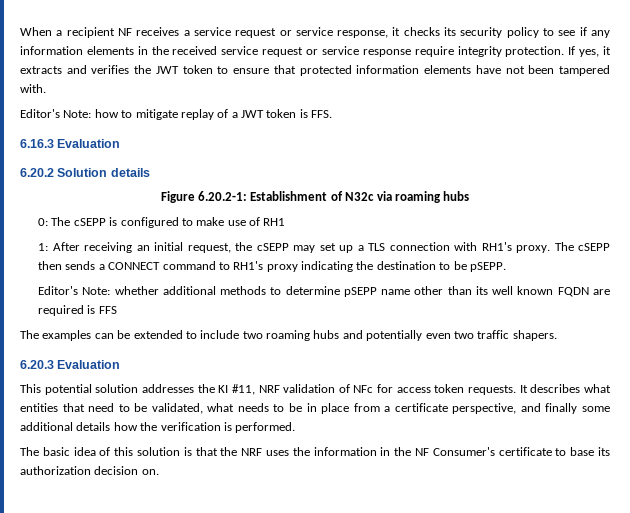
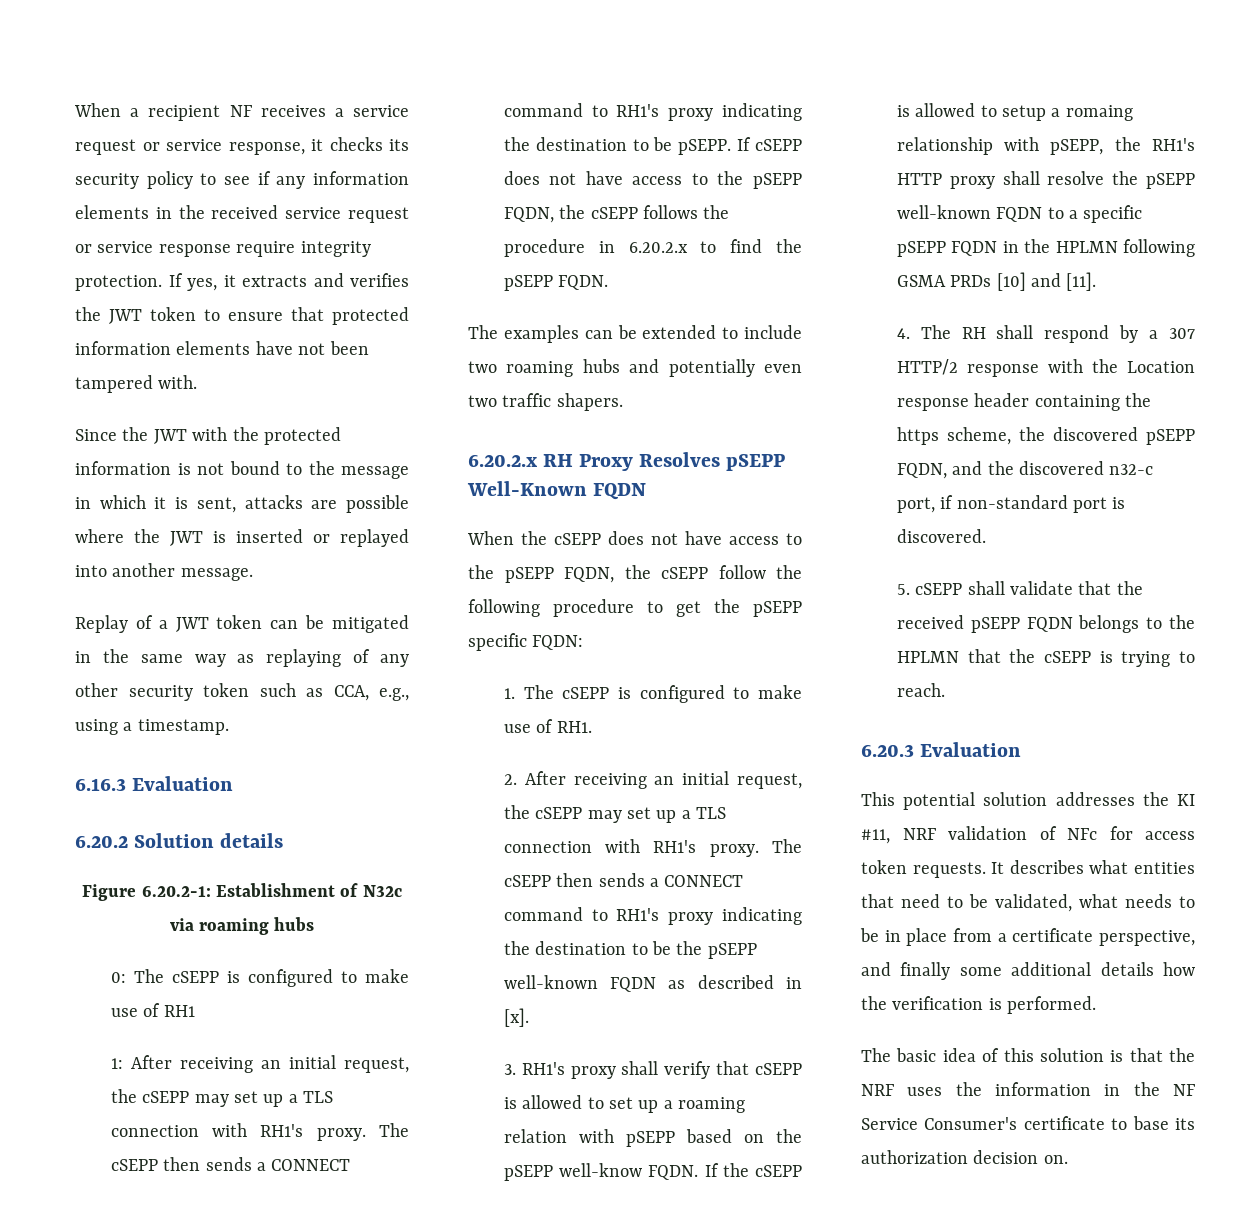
[20,109,333,120] Editor's Note: how to mitigate replay of a JWT token is FFS. -> [75,427,341,445] [75,461,409,479] [75,495,409,513] [75,529,409,547] [75,563,253,581] [75,615,409,633] [75,649,409,667] [75,683,409,701] [75,719,229,735] Since the JWT with the protected information is not bound to the message in which it is sent, attacks are possible where the JWT is inserted or replayed into another message. // Replay of a JWT token can be mitigated in the same way as replaying of any other security token such as CCA, e.g., using a timestamp.
[38,286,610,297] [38,305,117,316] // Editor's Note: whether additional methods to determine pSEPP name other than its well known FQDN are required is FFS -> [737,137,803,151] [503,171,802,189] [503,205,730,223] [503,239,802,257] [503,275,609,291] If cSEPP does not have access to the pSEPP FQDN, the cSEPP follows the procedure in 6.20.2.x to find the pSEPP FQDN.
(557, 335) none -> [468,452,786,471] [467,481,647,500] [467,531,802,545] [468,565,802,583] [468,599,802,617] [468,633,584,651] [503,685,802,703] [503,719,592,733] [503,771,802,789] [503,805,727,823] [503,839,802,857] [503,873,744,887] [503,907,802,925] [503,941,757,959] [503,975,802,992] [503,1008,529,1027] [503,1061,802,1079] [503,1095,746,1113] [503,1129,802,1147] [503,1163,802,1181] [896,103,1133,121] [896,137,1195,155] [896,171,1195,189] [896,205,1143,223] [896,239,1195,257] [896,272,1097,291] [896,325,1195,343] [896,359,1195,377] [896,393,1152,411] [896,427,1195,445] [896,461,1154,479] [896,495,1126,513] [896,529,986,543] [896,581,1143,595] [896,615,1195,633] [896,649,1195,667] [896,683,945,697] // 6.20.2.x RH Proxy Resolves pSEPP Well-Known FQDN // When the cSEPP does not have access to the pSEPP FQDN, the cSEPP follow the following procedure to get the pSEPP specific FQDN: // 1. The cSEPP is configured to make use of RH1. // 2. After receiving an initial request, the cSEPP may set up a TLS connection with RH1's proxy. The cSEPP then sends a CONNECT command to RH1's proxy indicating the destination to be the pSEPP well-known FQDN as described in [x]. // 3. RH1's proxy shall verify that cSEPP is allowed to set up a roaming relation with pSEPP based on the pSEPP well-know FQDN. If the cSEPP is allowed to setup a romaing relationship with pSEPP, the RH1's HTTP proxy shall resolve the pSEPP well-known FQDN to a specific pSEPP FQDN in the HPLMN following GSMA PRDs [10] and [11]. // 4. The RH shall respond by a 307 HTTP/2 response with the Location response header containing the https scheme, the discovered pSEPP FQDN, and the discovered n32-c port, if non-standard port is discovered. // 5. cSEPP shall validate that the received pSEPP FQDN belongs to the HPLMN that the cSEPP is trying to reach.
(430, 452) none -> [861,1118,918,1130] Service

